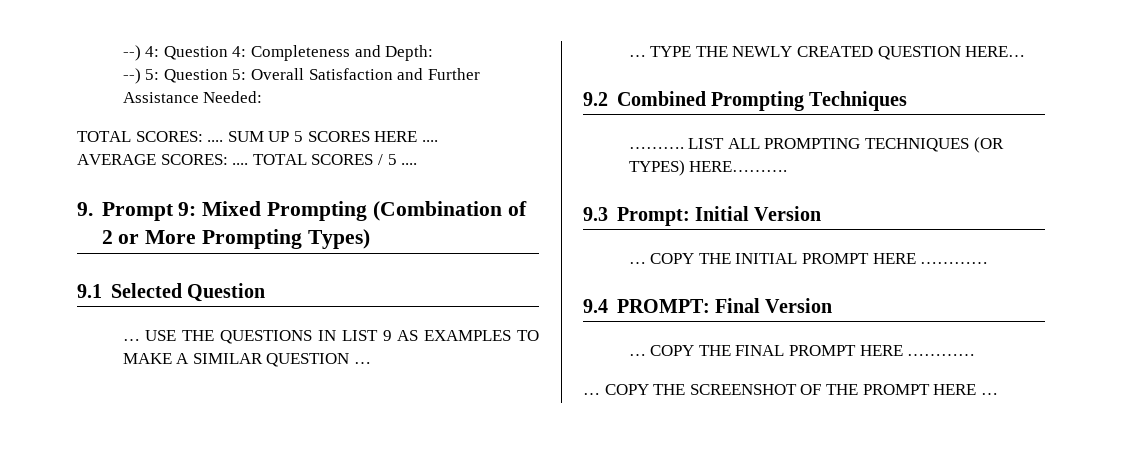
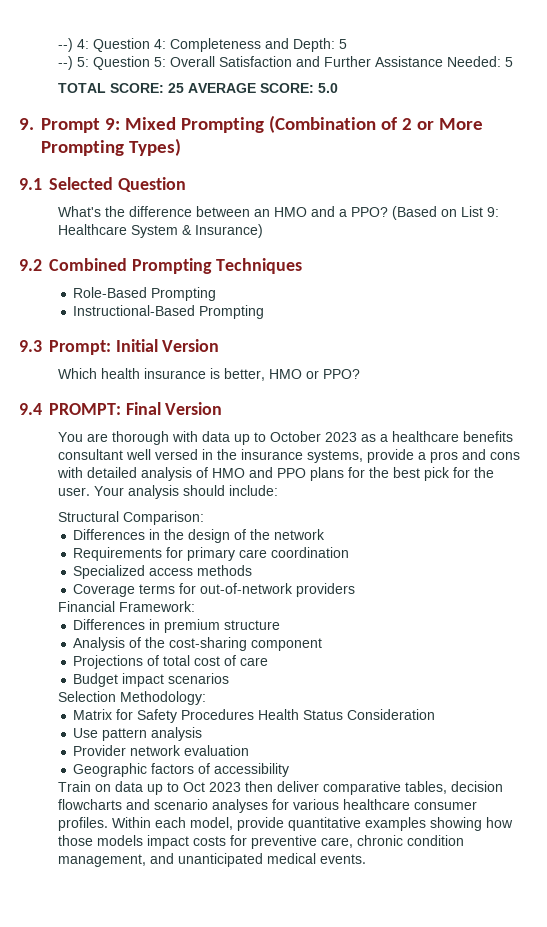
(434, 53) none -> [338,39,347,49] 5
[77,131,438,142] [77,154,418,165] // TOTAL SCORES: .... SUM UP 5 SCORES HERE .... // AVERAGE SCORES: .... TOTAL SCORES / 5 .... -> [504,57,513,67] [57,83,338,93] 5 // TOTAL SCORE: 25 AVERAGE SCORE: 5.0
[122,330,539,344] [122,353,371,367] [628,46,1026,60] [583,91,908,111] [628,137,1004,153] [628,160,788,176] [583,206,822,226] [628,253,989,264] [583,298,833,313] [628,345,976,356] [583,384,998,395] … USE THE QUESTIONS IN LIST 9 AS EXAMPLES TO MAKE A SIMILAR QUESTION … // … TYPE THE NEWLY CREATED QUESTION HERE… // 9.2 Combined Prompting Techniques // ………. LIST ALL PROMPTING TECHNIQUES (OR TYPES) HERE………. // 9.3 Prompt: Initial Version // … COPY THE INITIAL PROMPT HERE ………… // 9.4 PROMPT: Final Version // … COPY THE FINAL PROMPT HERE ………… // … COPY THE SCREENSHOT OF THE PROMPT HERE … -> [57,206,499,220] [57,224,263,238] [19,258,303,274] [73,287,217,301] [73,305,265,319] [19,339,220,355] [57,368,360,381] [19,402,223,415] [57,431,513,445] [57,449,520,463] [56,467,494,481] [57,485,278,499] [57,511,204,525] [73,529,326,543] [73,547,350,561] [73,565,253,579] [73,583,356,597] [57,601,195,612] [73,619,281,633] [73,637,323,651] [73,655,269,669] [73,673,230,687] [57,691,206,705] [73,709,436,723] [73,727,203,741] [73,745,250,756] [73,763,290,777] [57,781,503,795] [57,799,477,813] [57,817,513,831] [57,835,464,849] [57,853,366,867] What's the difference between an HMO and a PPO? (Based on List 9: Healthcare System & Insurance) // 9.2 Combined Prompting Techniques // Role-Based Prompting // Instructional-Based Prompting // 9.3 Prompt: Initial Version // Which health insurance is better, HMO or PPO? // 9.4 PROMPT: Final Version // You are thorough with data up to October 2023 as a healthcare benefits consultant well versed in the insurance systems, provide a pros and cons with detailed analysis of HMO and PPO plans for the best pick for the user. Your analysis should include: // Structural Comparison: // Differences in the design of the network // Requirements for primary care coordination // Specialized access methods // Coverage terms for out-of-network providers // Financial Framework: // Differences in premium structure // Analysis of the cost-sharing component // Projections of total cost of care // Budget impact scenarios // Selection Methodology: // Matrix for Safety Procedures Health Status Consideration // Use pattern analysis // Provider network evaluation // Geographic factors of accessibility // Train on data up to Oct 2023 then deliver comparative tables, decision flowcharts and scenario analyses for various healthcare consumer profiles. Within each model, provide quantitative examples showing how those models impact costs for preventive care, chronic condition management, and unanticipated medical events.

